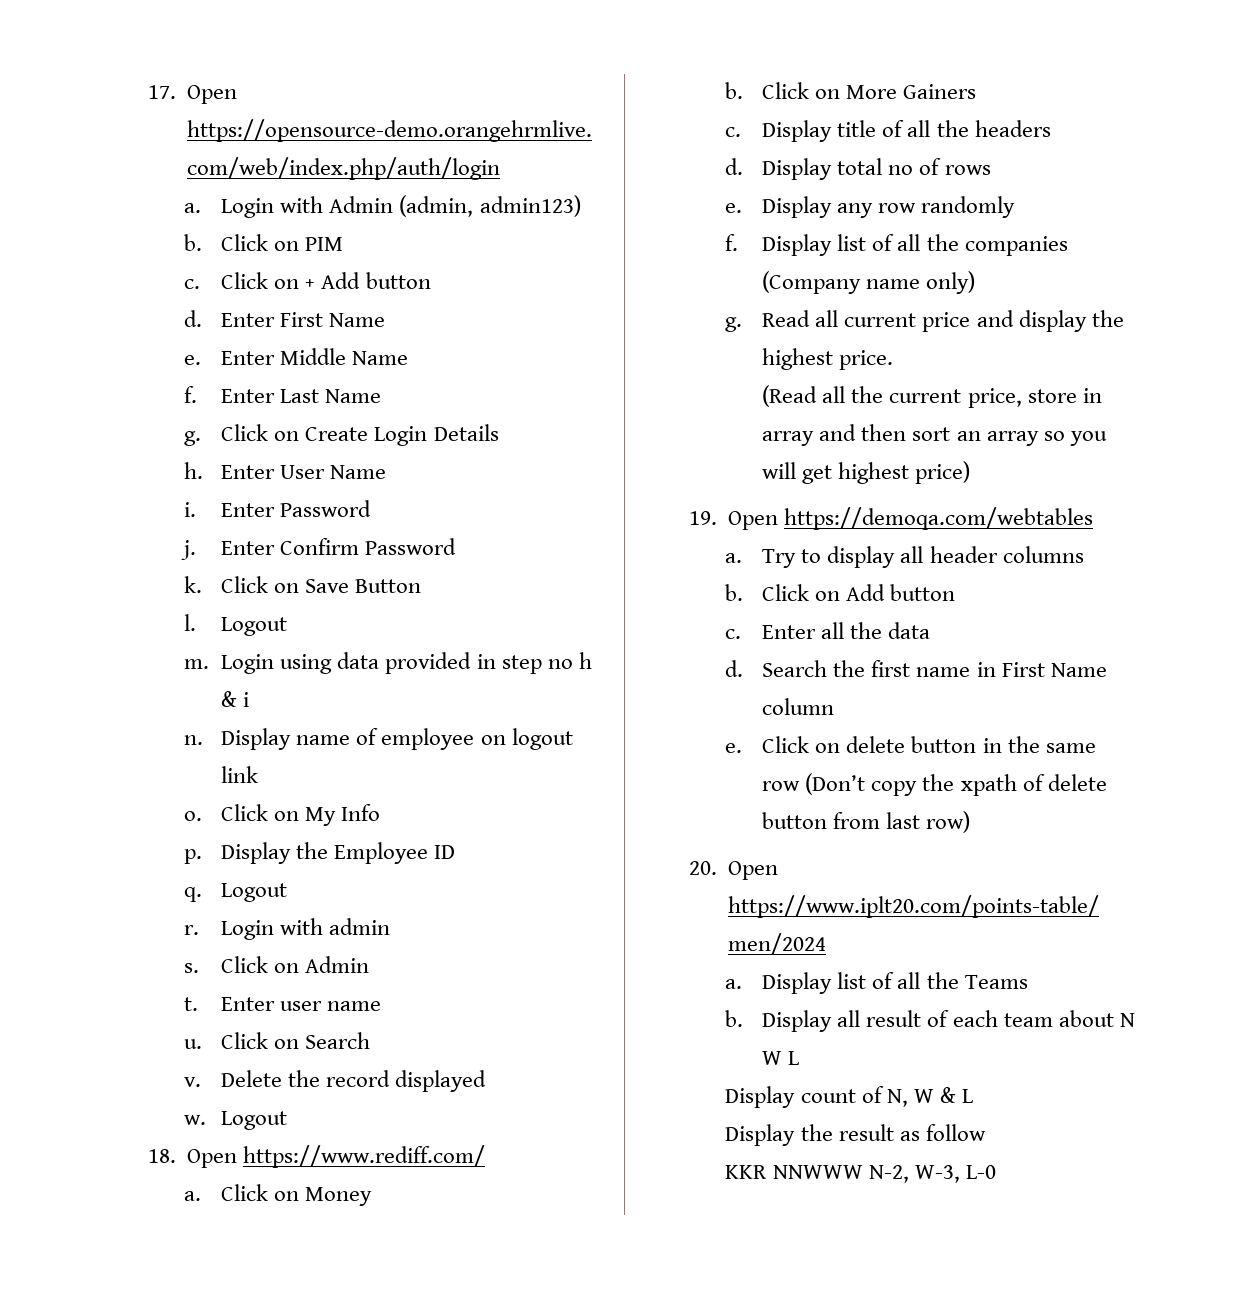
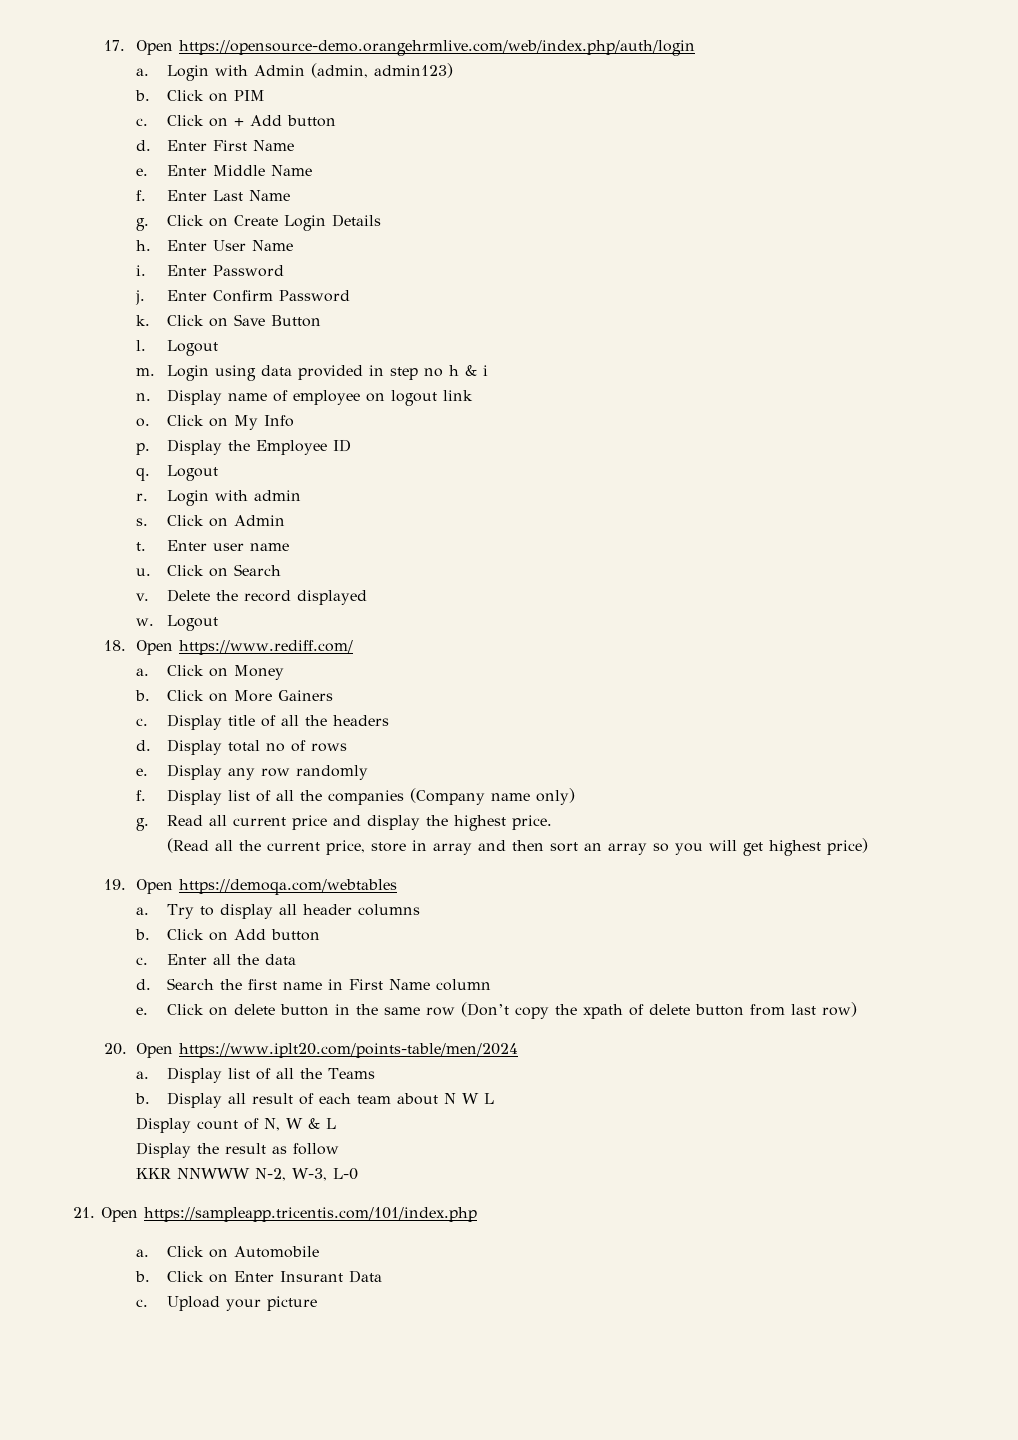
(996, 1172) none -> [73,1207,477,1222] [135,1246,320,1258] [134,1270,383,1283] [135,1296,318,1311] // 21. Open https://sampleapp.tricentis.com/101/index.php // a. Click on Automobile // b. Click on Enter Insurant Data // c. Upload your picture

